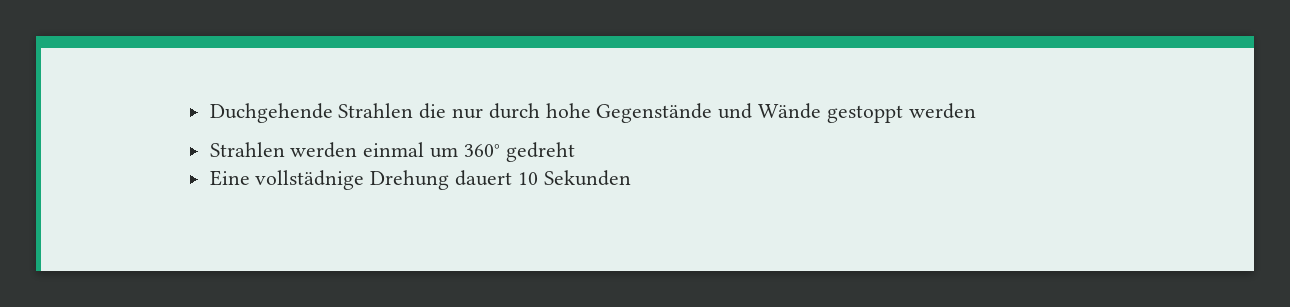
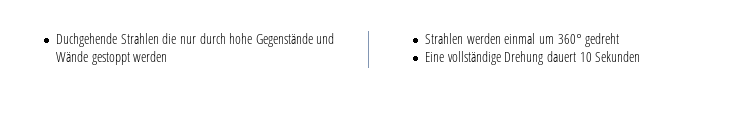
[255,170,365,190] vollstädnige -> [447,51,501,65] vollständige

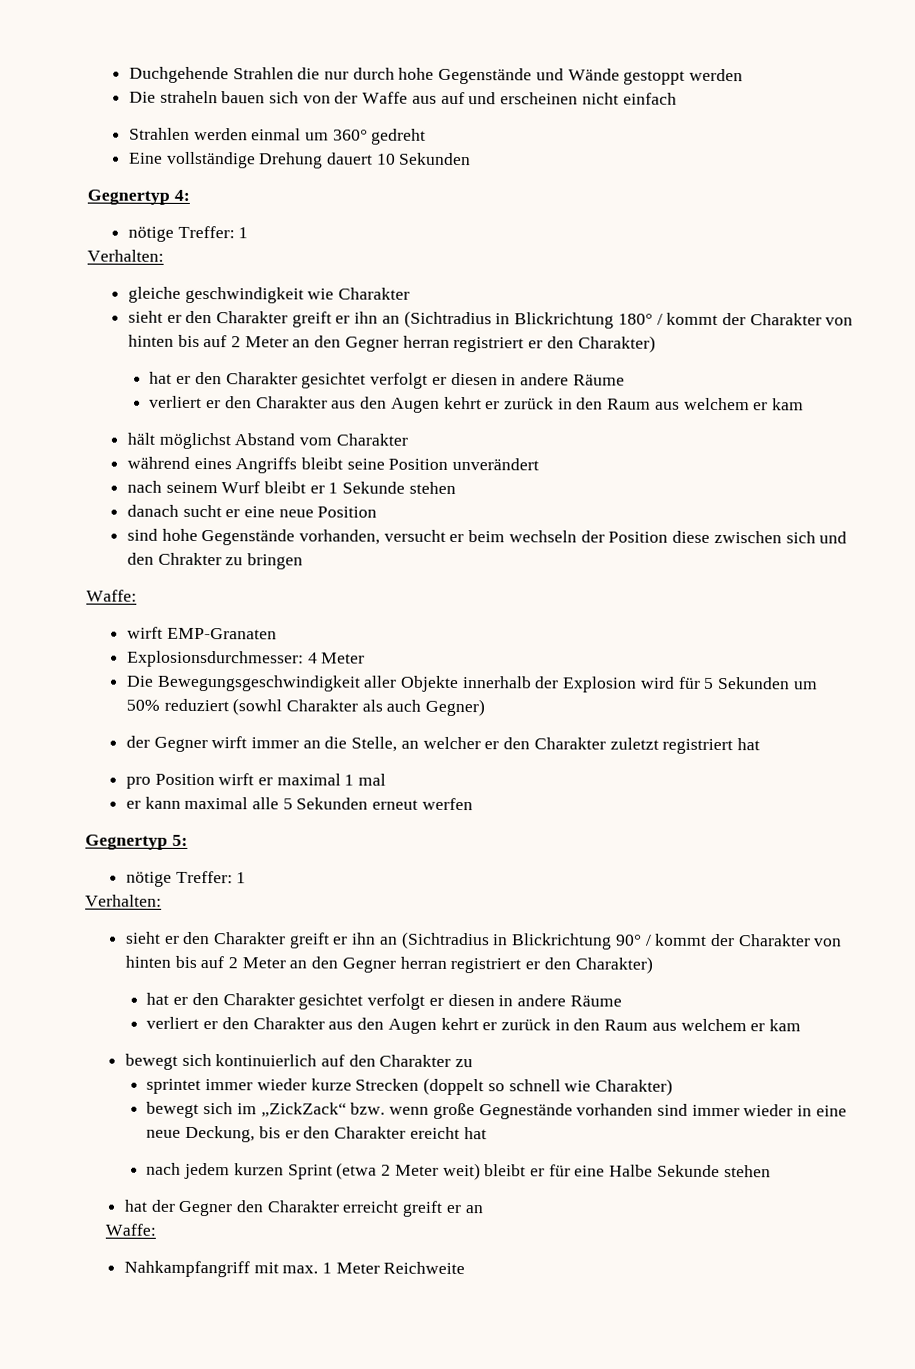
(168, 56) none -> [128,90,677,105] // Die straheln bauen sich von der Waffe aus auf und erscheinen nicht einfach
(641, 56) none -> [87,189,190,205] [127,225,249,242] [87,249,164,262] [127,286,411,304] [127,310,854,329] [127,334,656,353] [149,371,625,389] [149,395,805,413] [126,432,408,450] [126,456,540,474] [126,480,456,494] [126,504,378,518] [126,528,848,546] [126,552,304,570] [86,589,137,602] [126,626,277,640] [126,650,366,668] [125,674,818,693] [125,698,486,717] [125,735,760,755] [125,773,387,789] [125,796,473,811] [85,834,188,850] [125,870,247,887] [85,894,162,907] [125,931,843,950] [124,955,653,974] [146,992,622,1010] [146,1016,802,1034] [124,1053,474,1070] [146,1077,673,1096] [146,1101,847,1120] [146,1125,487,1143] [146,1162,771,1181] [123,1199,484,1217] [104,1223,156,1236] [123,1260,466,1278] // Gegnertyp 4: // nötige Treffer: 1 // Verhalten: // gleiche geschwindigkeit wie Charakter // sieht er den Charakter greift er ihn an (Sichtradius in Blickrichtung 180° / kommt der Charakter von hinten bis auf 2 Meter an den Gegner herran registriert er den Charakter) // hat er den Charakter gesichtet verfolgt er diesen in andere Räume // verliert er den Charakter aus den Augen kehrt er zurück in den Raum aus welchem er kam // hält möglichst Abstand vom Charakter // während eines Angriffs bleibt seine Position unverändert // nach seinem Wurf bleibt er 1 Sekunde stehen // danach sucht er eine neue Position // sind hohe Gegenstände vorhanden, versucht er beim wechseln der Position diese zwischen sich und den Chrakter zu bringen // Waffe: // wirft EMP-Granaten // Explosionsdurchmesser: 4 Meter // Die Bewegungsgeschwindigkeit aller Objekte innerhalb der Explosion wird für 5 Sekunden um 50% reduziert (sowhl Charakter als auch Gegner) // der Gegner wirft immer an die Stelle, an welcher er den Charakter zuletzt registriert hat // pro Position wirft er maximal 1 mal // er kann maximal alle 5 Sekunden erneut werfen // Gegnertyp 5: // nötige Treffer: 1 // Verhalten: // sieht er den Charakter greift er ihn an (Sichtradius in Blickrichtung 90° / kommt der Charakter von hinten bis auf 2 Meter an den Gegner herran registriert er den Charakter) // hat er den Charakter gesichtet verfolgt er diesen in andere Räume // verliert er den Charakter aus den Augen kehrt er zurück in den Raum aus welchem er kam // bewegt sich kontinuierlich auf den Charakter zu // sprintet immer wieder kurze Strecken (doppelt so schnell wie Charakter) // bewegt sich im „ZickZack“ bzw. wenn große Gegnestände vorhanden sind immer wieder in eine neue Deckung, bis er den Charakter ereicht hat // nach jedem kurzen Sprint (etwa 2 Meter weit) bleibt er für eine Halbe Sekunde stehen // hat der Gegner den Charakter erreicht greift er an // Waffe: // Nahkampfangriff mit max. 1 Meter Reichweite

